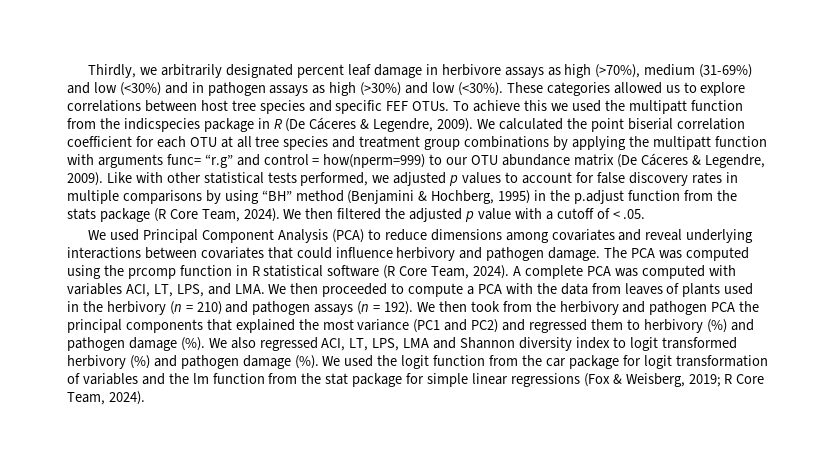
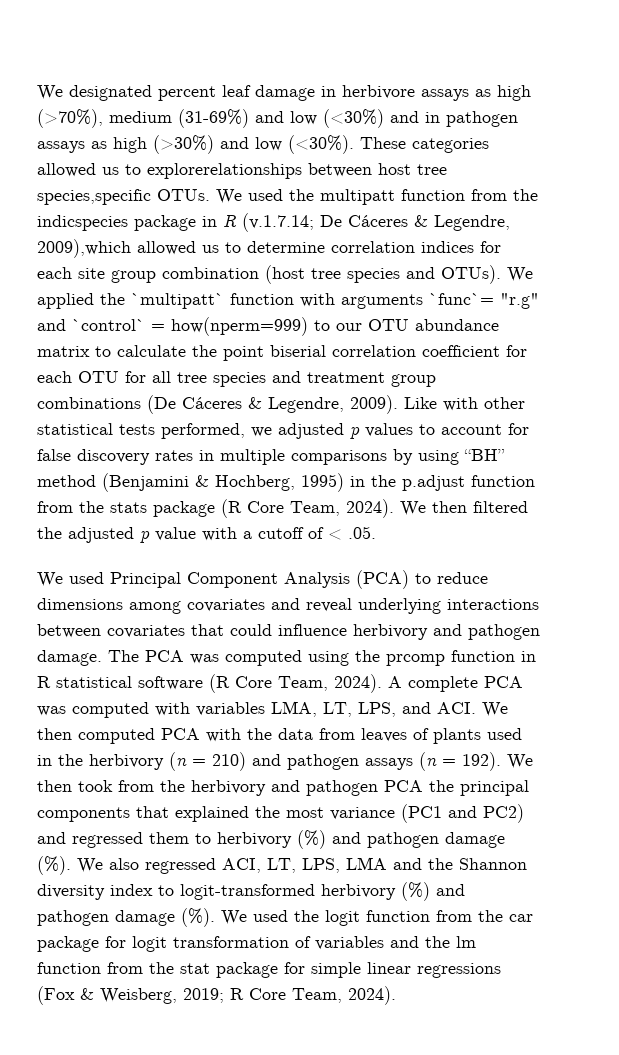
[88,64,223,78] Thirdly, we arbitrarily -> [37,85,63,100] We
[700,82,746,96] [67,100,141,112] explore correlations -> [147,163,302,179] explorerelationships
[259,100,568,114] species and specific FEF OTUs. To achieve this we -> [37,189,242,205] species,specific OTUs. We
[285,117,563,132] (De Cáceres & Legendre, 2009). We calculated -> [242,213,510,232] [37,239,501,258] [37,265,533,284] [37,293,539,309] [37,317,499,336] [37,345,186,357] (v.1.7.14; De Cáceres & Legendre, 2009),which allowed us to determine correlation indices for each site group combination (host tree species and OTUs). We applied the `multipatt` function with arguments `func`= "r.g" and `control` = how(nperm=999) to our OTU abundance matrix to calculate
[220,136,233,148] at -> [125,371,146,383] for
[552,136,767,150] [67,154,614,168] by applying the multipatt function with arguments func= “r.g” and control = how(nperm=999) to our OTU abundance matrix -> (141, 403) none
[125,284,150,297] ACI, -> [271,701,317,717] LMA,
[234,283,475,297] LMA. We then proceeded to compute a -> [437,702,508,717] [37,728,155,744] ACI. We then computed
(457, 343) none -> [428,858,453,870] the
[629,337,737,351] logit transformed -> [180,884,315,900] logit-transformed

